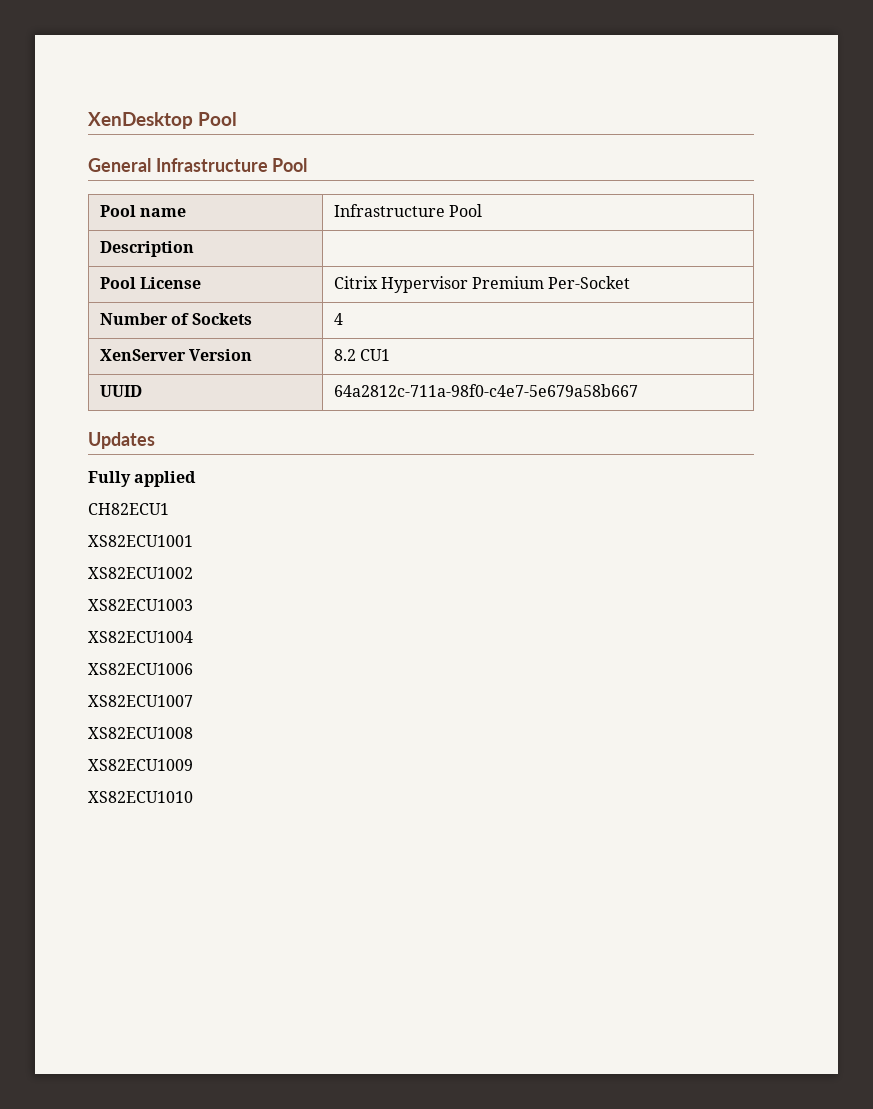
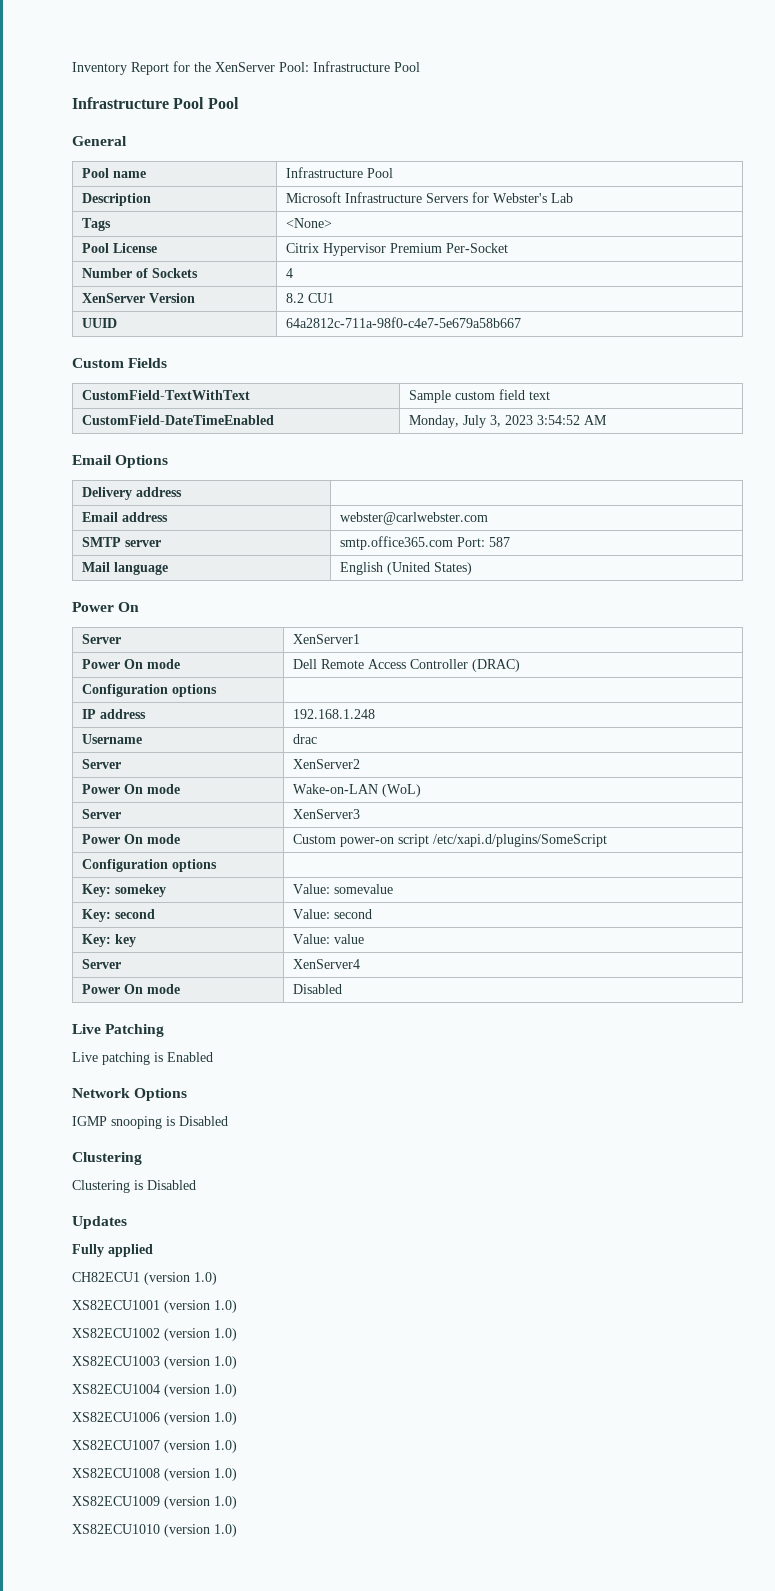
[88,112,193,129] XenDesktop -> [72,61,420,75] [72,97,205,109] Inventory Report for the XenServer Pool: Infrastructure Pool // Infrastructure Pool
[155,158,308,172] Infrastructure Pool -> (127, 141) none
(194, 249) none -> [285,192,573,203] [81,218,111,231] [285,218,332,228] Microsoft Infrastructure Servers for Webster's Lab // Tags | <None>
(638, 390) none -> [72,358,168,368] [81,390,250,400] [408,389,550,403] [81,415,274,425] [408,415,607,428] [72,455,169,468] [81,487,182,500] [81,512,168,522] [339,512,488,525] [81,537,161,547] [339,536,510,550] [81,562,168,575] [339,562,472,575] [72,602,140,612] [81,634,121,644] [292,634,360,644] [81,659,180,669] [292,659,520,672] [81,684,217,697] [81,709,146,719] [292,709,375,719] [81,734,142,744] [292,734,317,744] [81,759,121,769] [292,759,360,769] [81,784,180,794] [292,784,421,797] [81,809,121,819] [292,809,360,819] [81,834,180,844] [292,834,607,847] [81,859,217,872] [81,884,166,897] [292,884,393,894] [81,909,155,922] [292,909,372,919] [81,934,136,947] [292,934,364,944] [81,959,121,969] [292,959,360,969] [81,984,180,994] [292,984,342,994] [72,1024,165,1037] [72,1052,213,1065] [72,1088,188,1101] [72,1116,228,1129] [72,1152,142,1165] [72,1180,196,1193] // Custom Fields // CustomField-TextWithText | Sample custom field text // CustomField-DateTimeEnabled | Monday, July 3, 2023 3:54:52 AM // Email Options // Delivery address | // Email address | webster@carlwebster.com // SMTP server | smtp.office365.com Port: 587 // Mail language | English (United States) // Power On // Server | XenServer1 // Power On mode | Dell Remote Access Controller (DRAC) // Configuration options | // IP address | 192.168.1.248 // Username | drac // Server | XenServer2 // Power On mode | Wake-on-LAN (WoL) // Server | XenServer3 // Power On mode | Custom power-on script /etc/xapi.d/plugins/SomeScript // Configuration options | // Key: somekey | Value: somevalue // Key: second | Value: second // Key: key | Value: value // Server | XenServer4 // Power On mode | Disabled // Live Patching // Live patching is Enabled // Network Options // IGMP snooping is Disabled // Clustering // Clustering is Disabled
(169, 509) none -> [144,1272,217,1285] (version 1.0)
(193, 541) none -> [164,1300,237,1313] (version 1.0)
(193, 573) none -> [164,1328,237,1341] (version 1.0)
(193, 605) none -> [164,1356,237,1369] (version 1.0)
(193, 637) none -> [164,1384,237,1397] (version 1.0)
(193, 669) none -> [164,1412,237,1425] (version 1.0)
(193, 701) none -> [164,1440,237,1453] (version 1.0)
(193, 733) none -> [164,1468,237,1481] (version 1.0)
(193, 765) none -> [164,1496,237,1509] (version 1.0)
(193, 797) none -> [164,1524,237,1537] (version 1.0)

